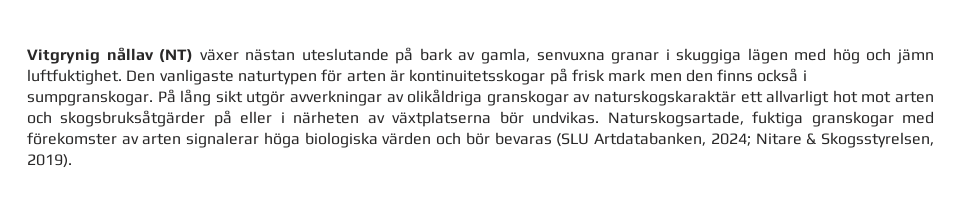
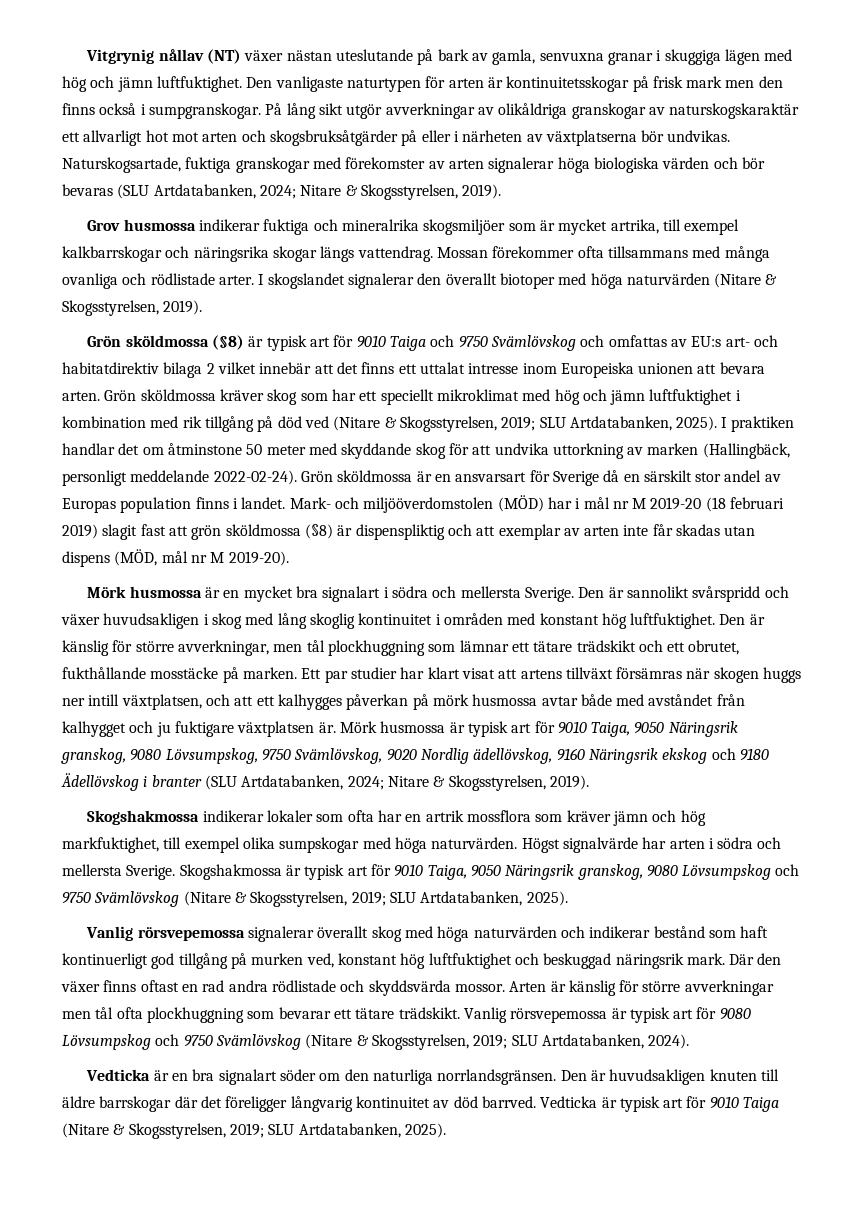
(72, 161) none -> [87,219,740,235] [62,246,770,262] [62,273,778,289] [62,300,203,316] [87,335,778,351] [62,362,765,378] [62,389,741,405] [62,416,794,432] [62,443,790,459] [62,470,781,486] [62,495,785,513] [62,524,756,540] [62,549,289,567] [87,586,789,602] [61,613,765,629] [62,640,740,656] [62,667,802,683] [62,694,745,710] [62,721,738,737] [61,748,769,764] [61,773,589,791] [87,810,706,826] [62,837,782,853] [62,864,800,880] [62,891,568,907] [86,926,769,942] [62,953,782,969] [61,980,774,996] [62,1007,751,1023] [62,1034,690,1050] [86,1069,779,1085] [62,1096,780,1112] [62,1123,446,1139] // Grov husmossa indikerar fuktiga och mineralrika skogsmiljöer som är mycket artrika, till exempel kalkbarrskogar och näringsrika skogar längs vattendrag. Mossan förekommer ofta tillsammans med många ovanliga och rödlistade arter. I skogslandet signalerar den överallt biotoper med höga naturvärden (Nitare & Skogsstyrelsen, 2019). // Grön sköldmossa (§8) är typisk art för 9010 Taiga och 9750 Svämlövskog och omfattas av EU:s art- och habitatdirektiv bilaga 2 vilket innebär att det finns ett uttalat intresse inom Europeiska unionen att bevara arten. Grön sköldmossa kräver skog som har ett speciellt mikroklimat med hög och jämn luftfuktighet i kombination med rik tillgång på död ved (Nitare & Skogsstyrelsen, 2019; SLU Artdatabanken, 2025). I praktiken handlar det om åtminstone 50 meter med skyddande skog för att undvika uttorkning av marken (Hallingbäck, personligt meddelande 2022-02-24). Grön sköldmossa är en ansvarsart för Sverige då en särskilt stor andel av Europas population finns i landet. Mark- och miljööverdomstolen (MÖD) har i mål nr M 2019-20 (18 februari 2019) slagit fast att grön sköldmossa (§8) är dispenspliktig och att exemplar av arten inte får skadas utan dispens (MÖD, mål nr M 2019-20). // Mörk husmossa är en mycket bra signalart i södra och mellersta Sverige. Den är sannolikt svårspridd och växer huvudsakligen i skog med lång skoglig kontinuitet i områden med konstant hög luftfuktighet. Den är känslig för större avverkningar, men tål plockhuggning som lämnar ett tätare trädskikt och ett obrutet, fukthållande mosstäcke på marken. Ett par studier har klart visat att artens tillväxt försämras när skogen huggs ner intill växtplatsen, och att ett kalhygges påverkan på mörk husmossa avtar både med avståndet från kalhygget och ju fuktigare växtplatsen är. Mörk husmossa är typisk art för 9010 Taiga, 9050 Näringsrik granskog, 9080 Lövsumpskog, 9750 Svämlövskog, 9020 Nordlig ädellövskog, 9160 Näringsrik ekskog och 9180 Ädellövskog i branter (SLU Artdatabanken, 2024; Nitare & Skogsstyrelsen, 2019). // Skogshakmossa indikerar lokaler som ofta har en artrik mossflora som kräver jämn och hög markfuktighet, till exempel olika sumpskogar med höga naturvärden. Högst signalvärde har arten i södra och mellersta Sverige. Skogshakmossa är typisk art för 9010 Taiga, 9050 Näringsrik granskog, 9080 Lövsumpskog och 9750 Svämlövskog (Nitare & Skogsstyrelsen, 2019; SLU Artdatabanken, 2025). // Vanlig rörsvepemossa signalerar överallt skog med höga naturvärden och indikerar bestånd som haft kontinuerligt god tillgång på murken ved, konstant hög luftfuktighet och beskuggad näringsrik mark. Där den växer finns oftast en rad andra rödlistade och skyddsvärda mossor. Arten är känslig för större avverkningar men tål ofta plockhuggning som bevarar ett tätare trädskikt. Vanlig rörsvepemossa är typisk art för 9080 Lövsumpskog och 9750 Svämlövskog (Nitare & Skogsstyrelsen, 2019; SLU Artdatabanken, 2024). // Vedticka är en bra signalart söder om den naturliga norrlandsgränsen. Den är huvudsakligen knuten till äldre barrskogar där det föreligger långvarig kontinuitet av död barrved. Vedticka är typisk art för 9010 Taiga (Nitare & Skogsstyrelsen, 2019; SLU Artdatabanken, 2025).

